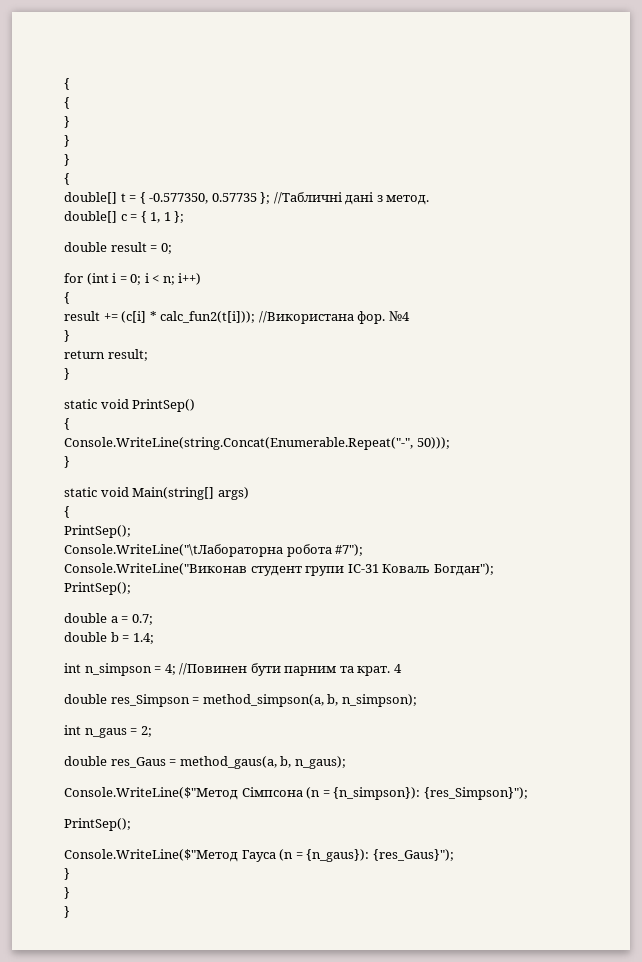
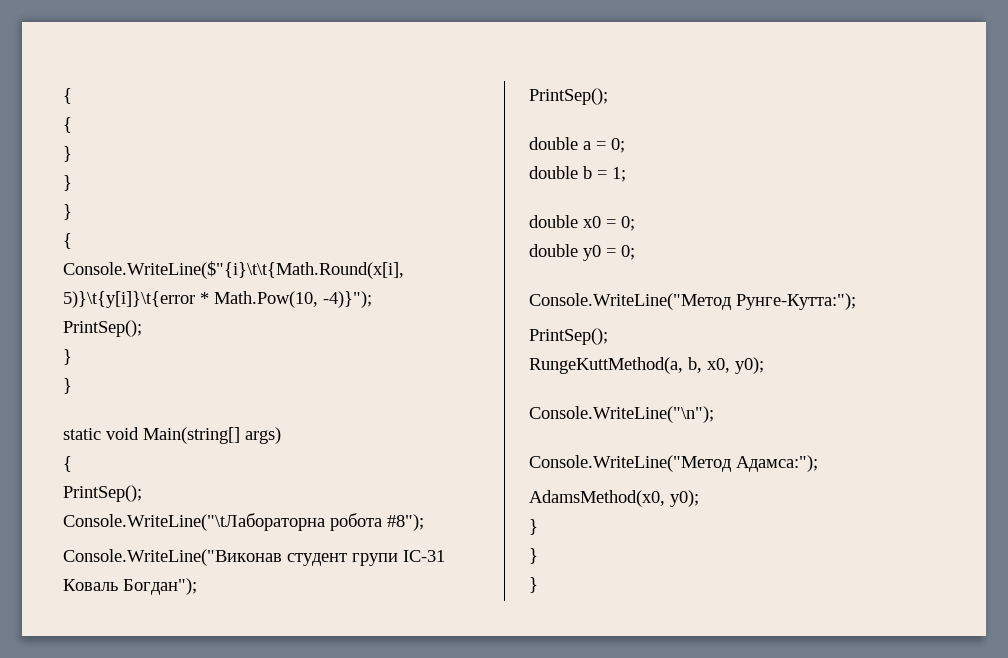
[64,192,430,205] [64,211,185,223] [64,242,172,254] [64,273,202,285] [64,292,70,304] [64,311,410,324] [64,330,70,342] [64,349,148,361] [64,368,70,380] [64,399,196,412] [64,418,70,430] [64,437,450,450] double[] t = { -0.577350, 0.57735 }; //Табличні дані з метод. // double[] c = { 1, 1 }; // double result = 0; // for (int i = 0; i < n; i++) // { // result += (c[i] * calc_fun2(t[i])); //Використана фор. №4 // } // return result; // } // static void PrintSep() // { // Console.WriteLine(string.Concat(Enumerable.Repeat("-", 50))); -> [63,261,404,279] [63,291,372,308] [63,320,142,337] [63,349,72,365] Console.WriteLine($"{i}\t\t{Math.Round(x[i], 5)}\t{y[i]}\t{error * Math.Pow(10, -4)}"); // PrintSep(); // }
[335,544,364,556] #7"); -> [387,514,424,531] #8");
[131,614,153,625] 0.7; -> [611,138,625,153] 0;
[132,633,154,644] [64,663,402,676] [64,694,417,707] [64,725,152,738] [64,756,346,769] [64,787,528,800] [64,818,131,831] [64,849,454,862] 1.4; // int n_simpson = 4; //Повинен бути парним та крат. 4 // double res_Simpson = method_simpson(a, b, n_simpson); // int n_gaus = 2; // double res_Gaus = method_gaus(a, b, n_gaus); // Console.WriteLine($"Метод Сiмпсона (n = {n_simpson}): {res_Simpson}"); // PrintSep(); // Console.WriteLine($"Метод Гауса (n = {n_gaus}): {res_Gaus}"); -> [612,167,626,182] [529,215,635,231] [529,244,635,261] [529,293,856,310] [529,328,608,345] [529,357,764,374] [529,406,714,423] [529,455,818,472] [529,490,699,507] 1; // double x0 = 0; // double y0 = 0; // Console.WriteLine("Метод Рунге-Кутта:"); // PrintSep(); // RungeKuttMethod(a, b, x0, y0); // Console.WriteLine("\n"); // Console.WriteLine("Метод Адамса:"); // AdamsMethod(x0, y0);

